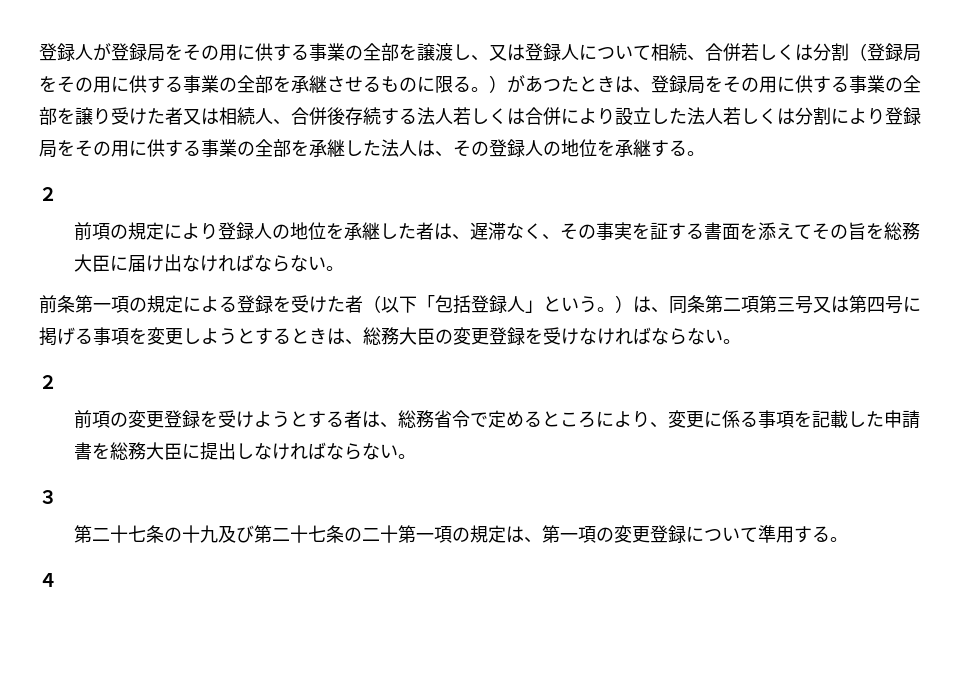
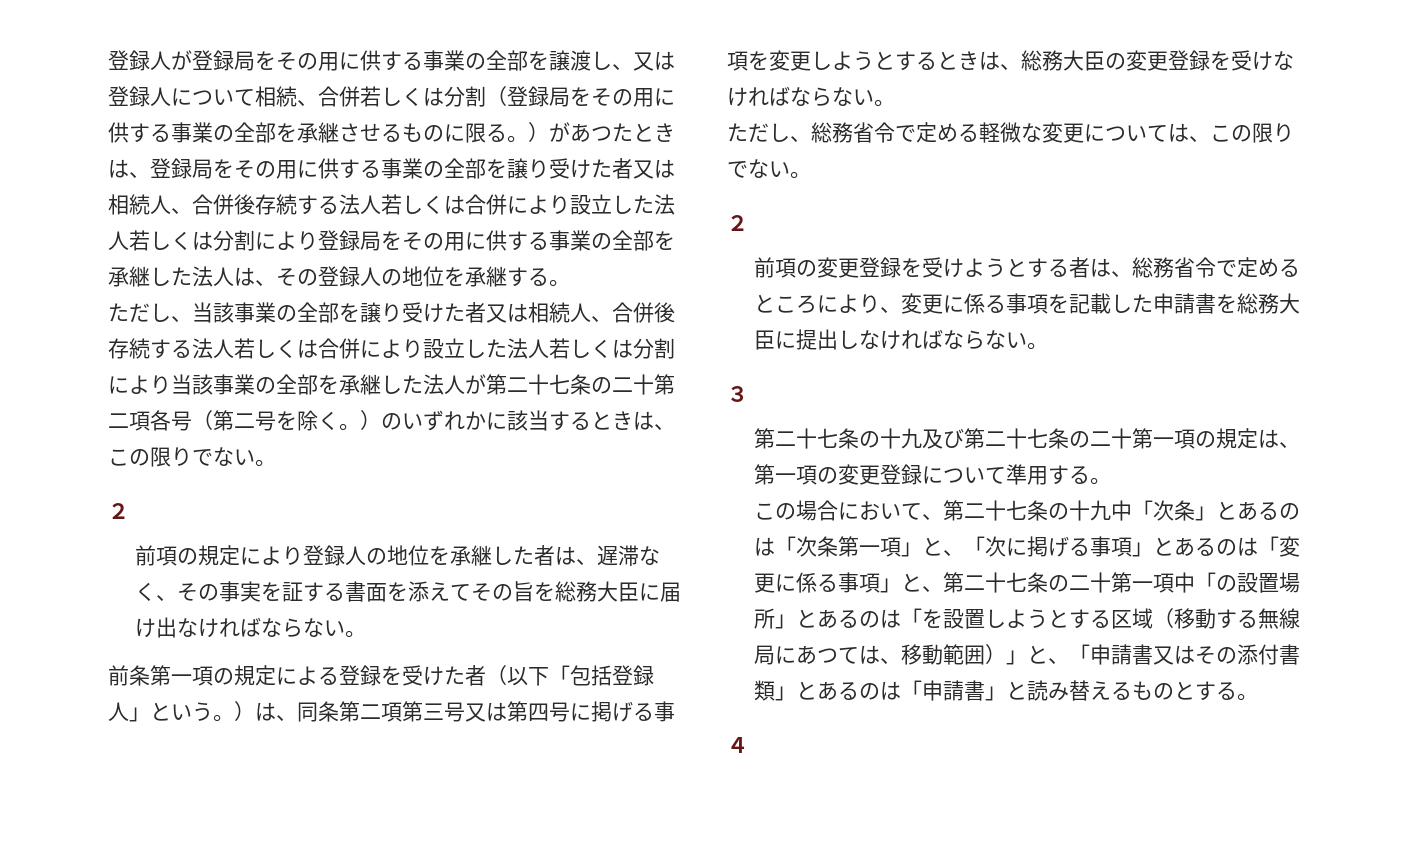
(705, 153) none -> [108,302,675,323] [108,338,675,359] [108,374,675,395] [108,410,675,431] [108,447,276,467] // ただし、当該事業の全部を譲り受けた者又は相続人、合併後存続する法人若しくは合併により設立した法人若しくは分割により当該事業の全部を承継した法人が第二十七条の二十第二項各号（第二号を除く。）のいずれかに該当するときは、この限りでない。
(741, 341) none -> [727,122,1294,143] [727,159,811,179] // ただし、総務省令で定める軽微な変更については、この限りでない。
(848, 539) none -> [753,500,1300,521] [753,536,1300,557] [753,572,1300,593] [753,608,1300,629] [753,644,1300,665] [753,680,1258,701] // この場合において、第二十七条の十九中「次条」とあるのは「次条第一項」と、「次に掲げる事項」とあるのは「変更に係る事項」と、第二十七条の二十第一項中「の設置場所」とあるのは「を設置しようとする区域（移動する無線局にあつては、移動範囲）」と、「申請書又はその添付書類」とあるのは「申請書」と読み替えるものとする。

